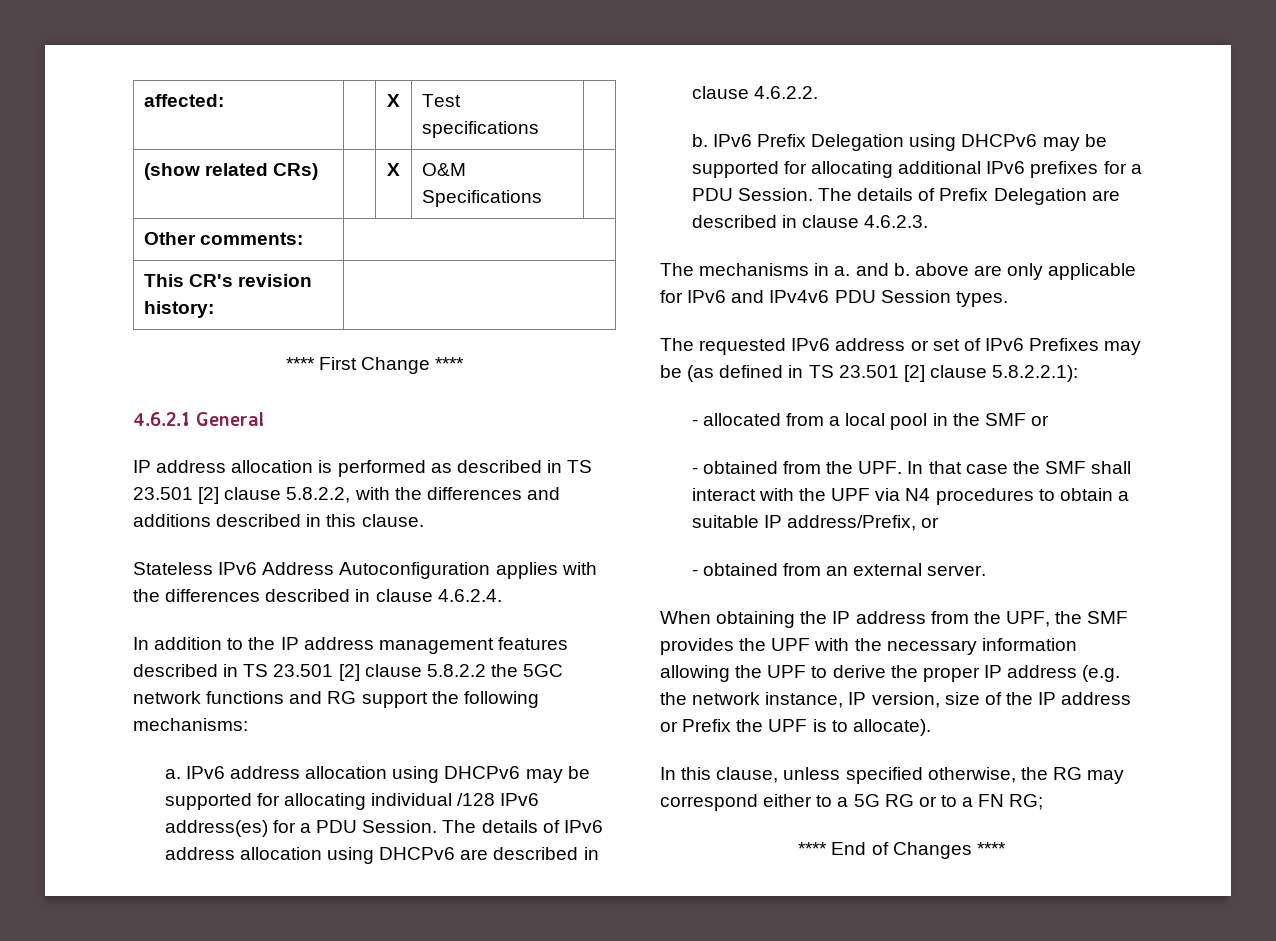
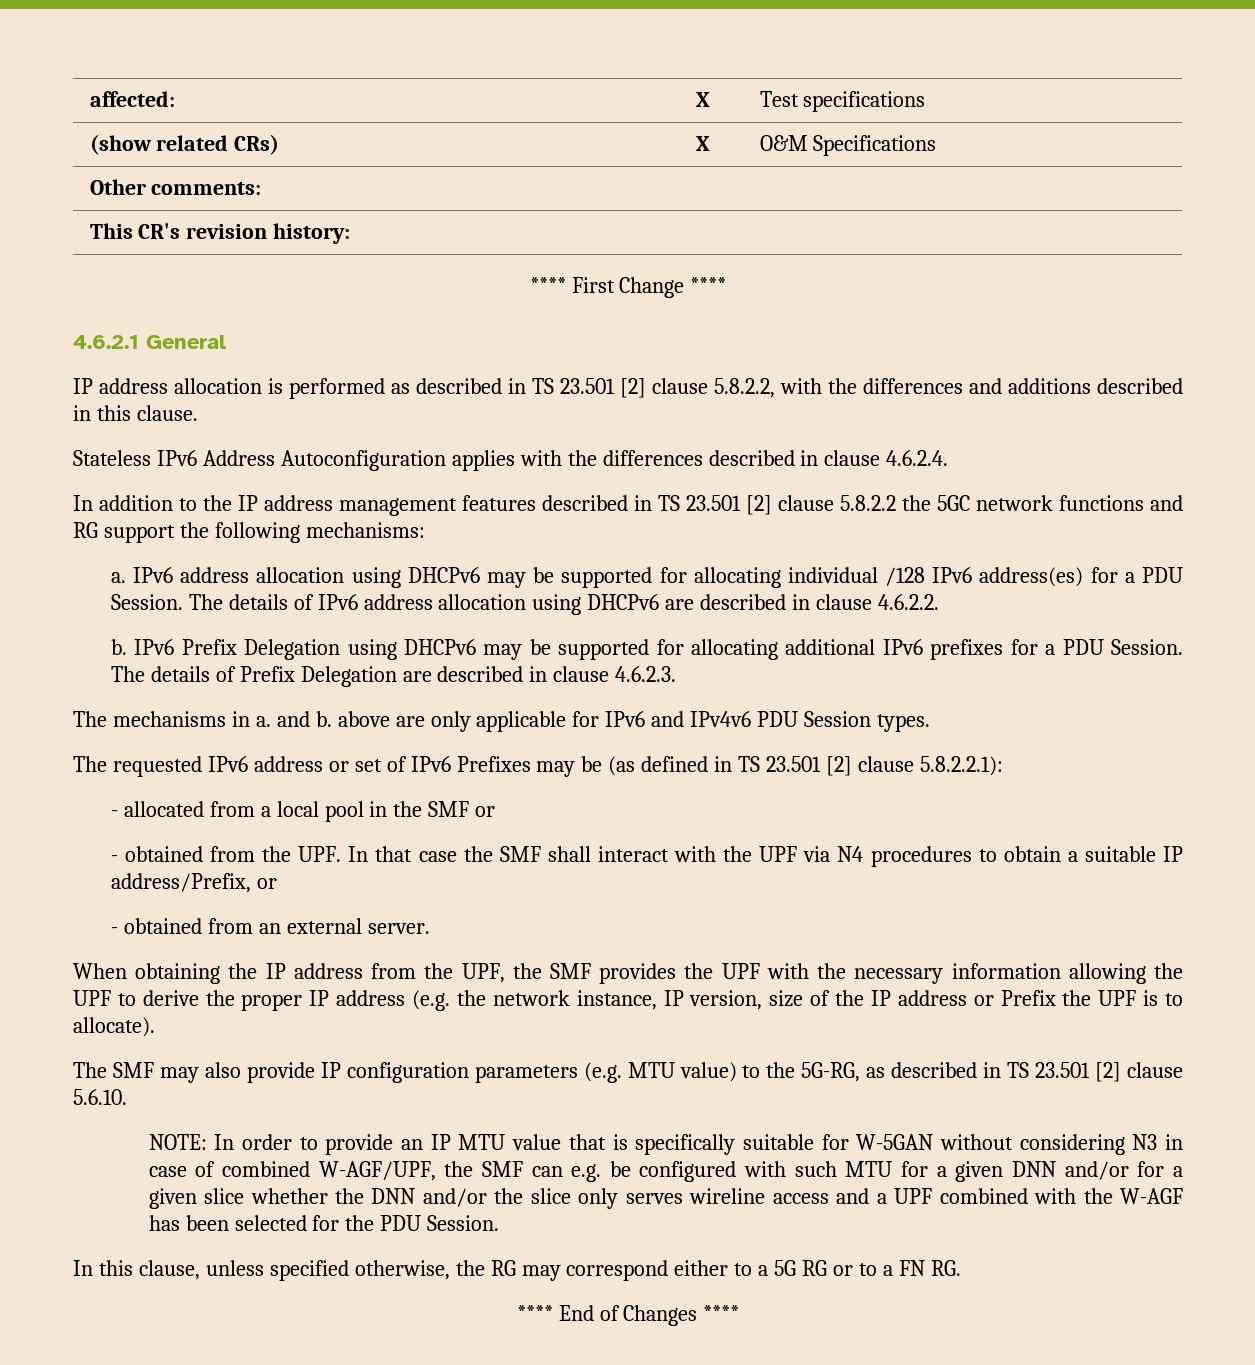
(931, 727) none -> [73,1062,1184,1083] [73,1089,127,1105] [148,1134,1183,1155] [148,1161,1183,1182] [148,1188,1184,1209] [148,1215,500,1231] // The SMF may also provide IP configuration parameters (e.g. MTU value) to the 5G-RG, as described in TS 23.501 [2] clause 5.6.10. // NOTE: In order to provide an IP MTU value that is specifically suitable for W-5GAN without considering N3 in case of combined W-AGF/UPF, the SMF can e.g. be configured with such MTU for a given DNN and/or for a given slice whether the DNN and/or the slice only serves wireline access and a UPF combined with the W-AGF has been selected for the PDU Session.
[1009,794,1044,810] RG; -> [930,1260,961,1276] RG.

